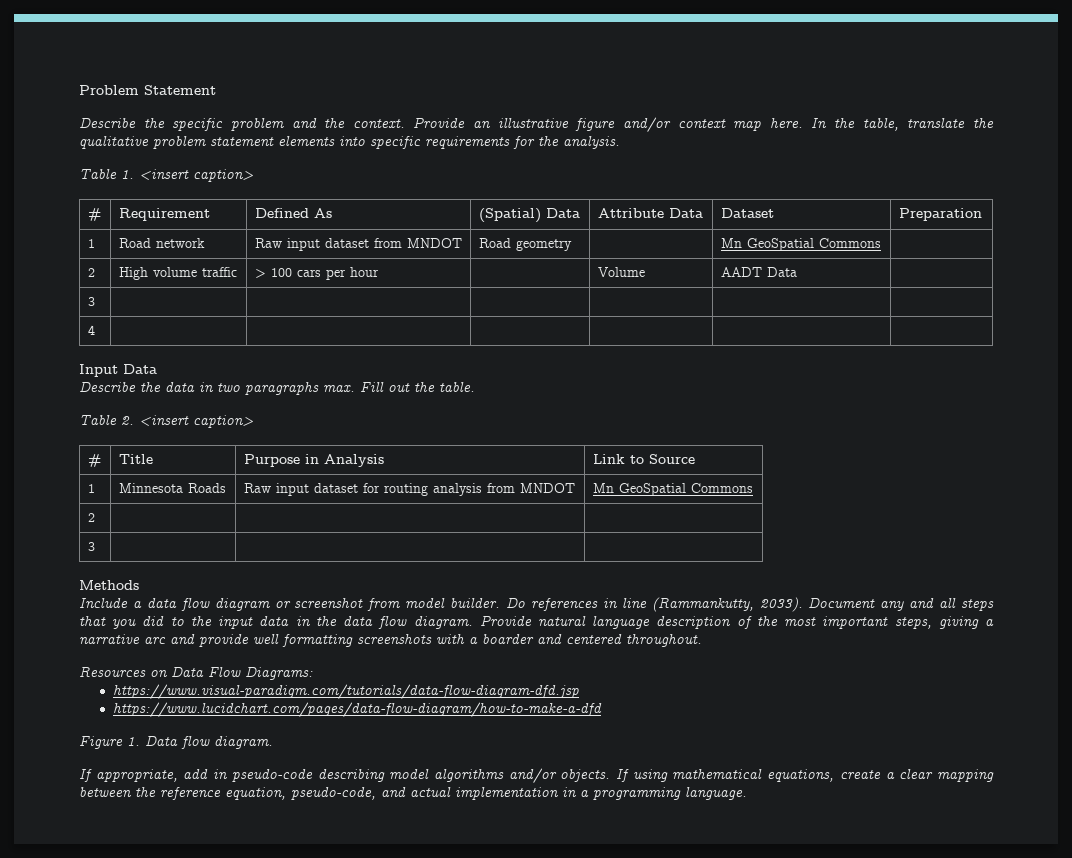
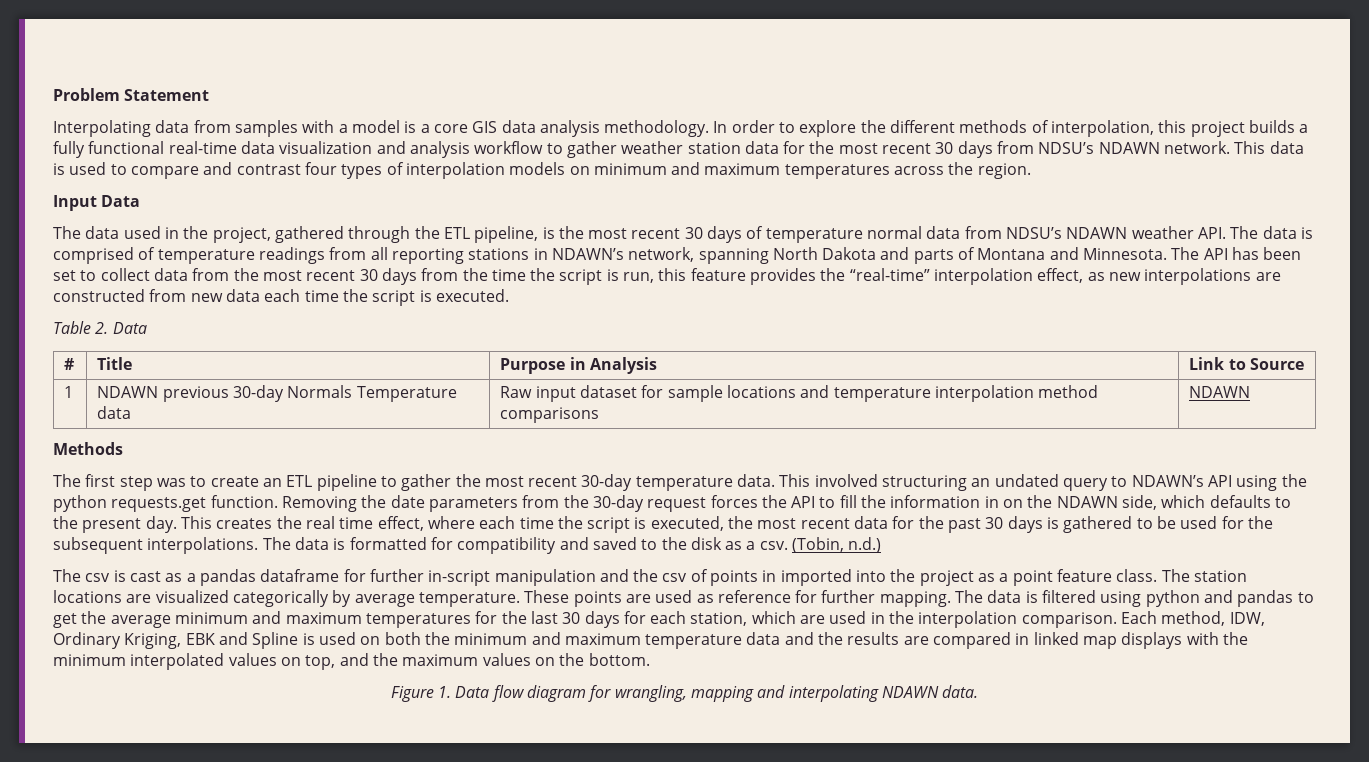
[79,117,995,132] [79,136,620,149] [79,169,254,182] [87,208,101,221] [118,208,210,221] [254,208,332,218] [478,208,580,223] [597,208,703,218] [720,208,774,218] [898,208,982,221] [87,239,95,248] [118,238,205,248] [254,238,462,251] [478,238,572,251] [720,238,881,251] [87,268,95,277] [118,267,237,280] [254,267,379,280] [597,267,645,277] [720,267,797,277] [87,297,95,306] [87,325,95,335] [79,364,157,377] [79,381,475,395] Describe the specific problem and the context. Provide an illustrative figure and/or context map here. In the table, translate the qualitative problem statement elements into specific requirements for the analysis. // Table 1. <insert caption> // # | Requirement | Defined As | (Spatial) Data | Attribute Data | Dataset | Preparation // 1 | Road network | Raw input dataset from MNDOT | Road geometry | | Mn GeoSpatial Commons | // 2 | High volume traffic | > 100 cars per hour | | Volume | AADT Data | // 3 | | | | | | // 4 | | | | | | // Input Data // Describe the data in two paragraphs max. Fill out the table. -> [53,120,1309,137] [53,141,1304,158] [53,162,1031,179] [53,195,141,211] [53,226,1313,243] [53,247,1302,264] [53,268,1281,285] [53,289,509,306] Interpolating data from samples with a model is a core GIS data analysis methodology. In order to explore the different methods of interpolation, this project builds a fully functional real-time data visualization and analysis workflow to gather weather station data for the most recent 30 days from NDSU’s NDAWN network. This data is used to compare and contrast four types of interpolation models on minimum and maximum temperatures across the region. // Input Data // The data used in the project, gathered through the ETL pipeline, is the most recent 30 days of temperature normal data from NDSU’s NDAWN weather API. The data is comprised of temperature readings from all reporting stations in NDAWN’s network, spanning North Dakota and parts of Montana and Minnesota. The API has been set to collect data from the most recent 30 days from the time the script is run, this feature provides the “real-time” interpolation effect, as new interpolations are constructed from new data each time the script is executed.
[139,415,254,428] <insert caption> -> [112,322,147,334] Data
[118,483,226,493] [243,483,575,496] [592,483,753,496] [87,513,95,522] [87,542,95,551] [79,580,139,590] [79,597,994,612] [79,615,995,629] [79,634,702,647] [79,666,313,680] [112,684,579,699] [112,702,602,717] [79,735,273,749] [79,768,995,783] [79,787,747,800] Minnesota Roads | Raw input dataset for routing analysis from MNDOT | Mn GeoSpatial Commons // 2 | | | // 3 | | | // Methods // Include a data flow diagram or screenshot from model builder. Do references in line (Rammankutty, 2033). Document any and all steps that you did to the input data in the data flow diagram. Provide natural language description of the most important steps, giving a narrative arc and provide well formatting screenshots with a boarder and centered throughout. // Resources on Data Flow Diagrams: // https://www.visual-paradigm.com/tutorials/data-flow-diagram-dfd.jsp // https://www.lucidchart.com/pages/data-flow-diagram/how-to-make-a-dfd // Figure 1. Data flow diagram. // If appropriate, add in pseudo-code describing model algorithms and/or objects. If using mathematical equations, create a clear mapping between the reference equation, pseudo-code, and actual implementation in a programming language. -> [97,385,457,402] [97,406,132,419] [500,385,1099,402] [500,407,600,423] [1189,386,1251,398] [53,442,123,455] [53,474,1307,491] [53,495,1292,512] [53,516,1273,533] [53,537,882,554] [53,569,1247,586] [53,590,1314,607] [53,611,1265,628] [53,632,1248,649] [53,653,650,670] [390,685,979,702] NDAWN previous 30-day Normals Temperature data | Raw input dataset for sample locations and temperature interpolation method comparisons | NDAWN // Methods // The first step was to create an ETL pipeline to gather the most recent 30-day temperature data. This involved structuring an undated query to NDAWN’s API using the python requests.get function. Removing the date parameters from the 30-day request forces the API to fill the information in on the NDAWN side, which defaults to the present day. This creates the real time effect, where each time the script is executed, the most recent data for the past 30 days is gathered to be used for the subsequent interpolations. The data is formatted for compatibility and saved to the disk as a csv. (Tobin, n.d.) // The csv is cast as a pandas dataframe for further in-script manipulation and the csv of points in imported into the project as a point feature class. The station locations are visualized categorically by average temperature. These points are used as reference for further mapping. The data is filtered using python and pandas to get the average minimum and maximum temperatures for the last 30 days for each station, which are used in the interpolation comparison. Each method, IDW, Ordinary Kriging, EBK and Spline is used on both the minimum and maximum temperature data and the results are compared in linked map displays with the minimum interpolated values on top, and the maximum values on the bottom. // Figure 1. Data flow diagram for wrangling, mapping and interpolating NDAWN data.

